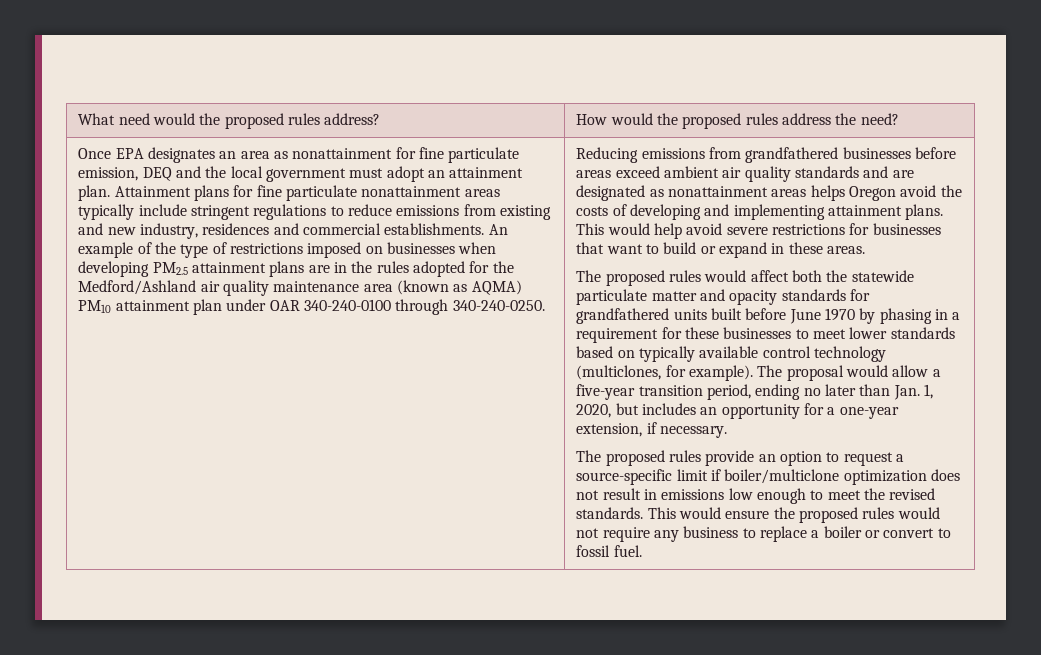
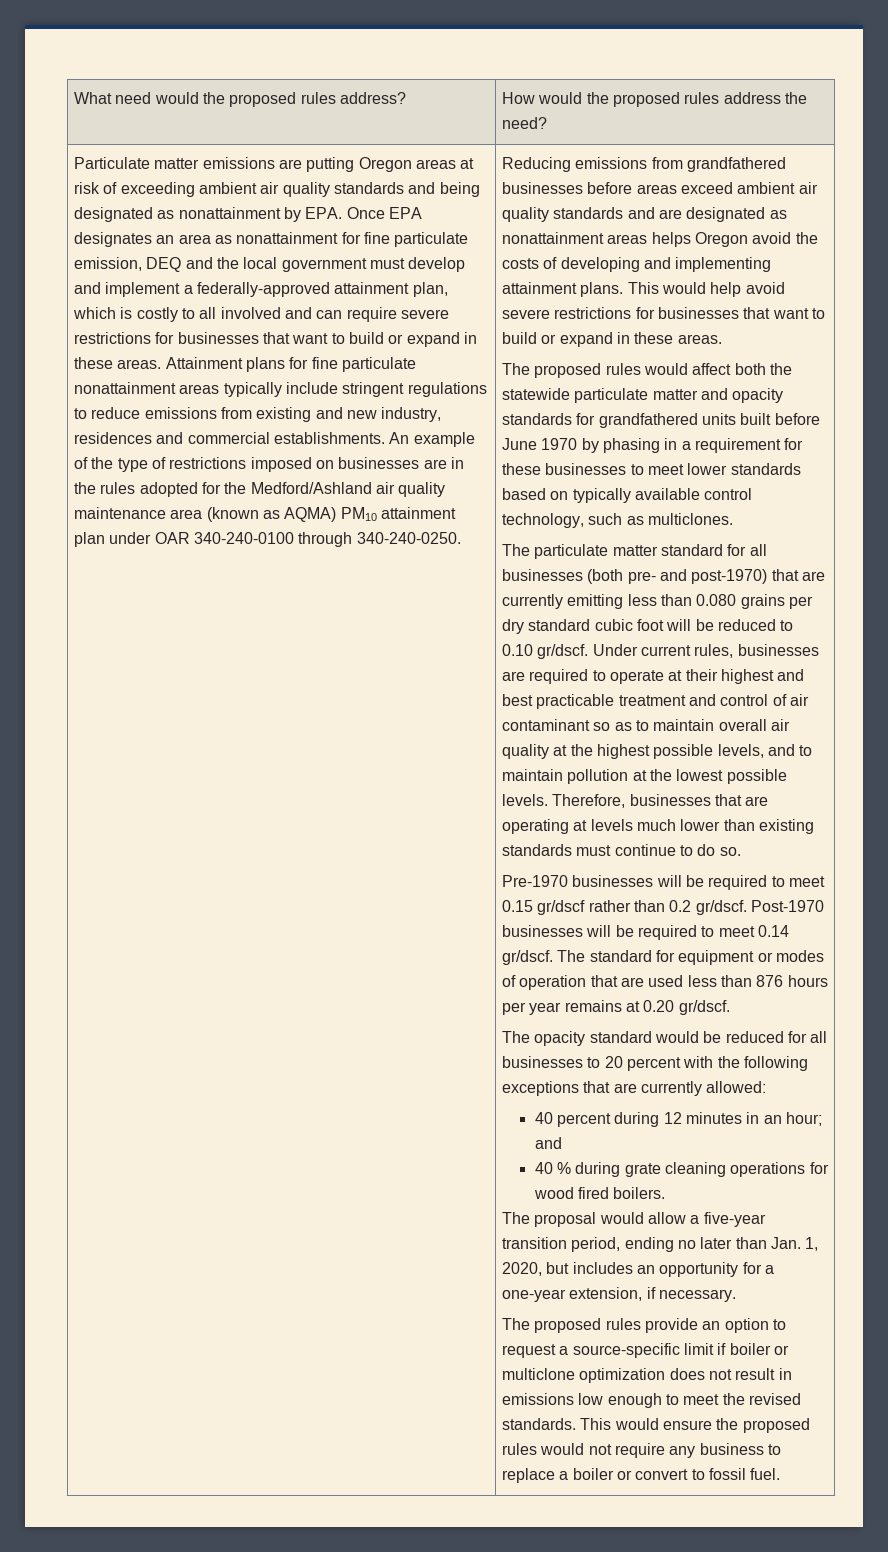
(899, 119) none -> [73,157,475,172] [73,182,480,197] [73,207,343,222] Particulate matter emissions are putting Oregon areas at risk of exceeding ambient air quality standards and being designated as nonattainment by EPA.
[386,166,524,182] [78,185,111,201] adopt an attainment plan. -> [408,257,466,272] [73,282,448,297] [72,307,449,322] [73,332,477,347] [73,357,162,369] develop and implement a federally-approved attainment plan, which is costly to all involved and can require severe restrictions for businesses that want to build or expand in these areas.
[458,242,497,254] [78,261,305,277] when developing PM2.5 attainment plans -> (420, 463) none
[813,346,886,362] [576,365,754,381] technology (multiclones, for example). -> [501,513,733,528] [501,544,767,559] [501,569,825,584] [501,594,813,609] [501,619,794,634] [501,644,819,659] [501,669,805,684] [501,694,809,709] [501,719,790,731] [501,744,813,759] [501,769,787,784] [501,794,769,808] [501,819,814,834] [501,844,741,856] [501,875,825,890] [501,900,824,915] [501,925,789,940] [501,950,824,965] [501,975,828,990] [501,1000,730,1015] [501,1031,828,1046] [501,1056,808,1071] [501,1081,767,1096] [534,1112,823,1127] [534,1137,562,1149] [534,1162,829,1177] [533,1187,666,1199] technology, such as multiclones. // The particulate matter standard for all businesses (both pre- and post-1970) that are currently emitting less than 0.080 grains per dry standard cubic foot will be reduced to 0.10 gr/dscf. Under current rules, businesses are required to operate at their highest and best practicable treatment and control of air contaminant so as to maintain overall air quality at the highest possible levels, and to maintain pollution at the lowest possible levels. Therefore, businesses that are operating at levels much lower than existing standards must continue to do so. // Pre-1970 businesses will be required to meet 0.15 gr/dscf rather than 0.2 gr/dscf. Post-1970 businesses will be required to meet 0.14 gr/dscf. The standard for equipment or modes of operation that are used less than 876 hours per year remains at 0.20 gr/dscf. // The opacity standard would be reduced for all businesses to 20 percent with the following exceptions that are currently allowed: // 40 percent during 12 minutes in an hour; and // 40 % during grate cleaning operations for wood fired boilers. //
[724,469,840,484] boiler/multiclone -> [729,1343,789,1355] [501,1368,575,1380] boiler or multiclone

